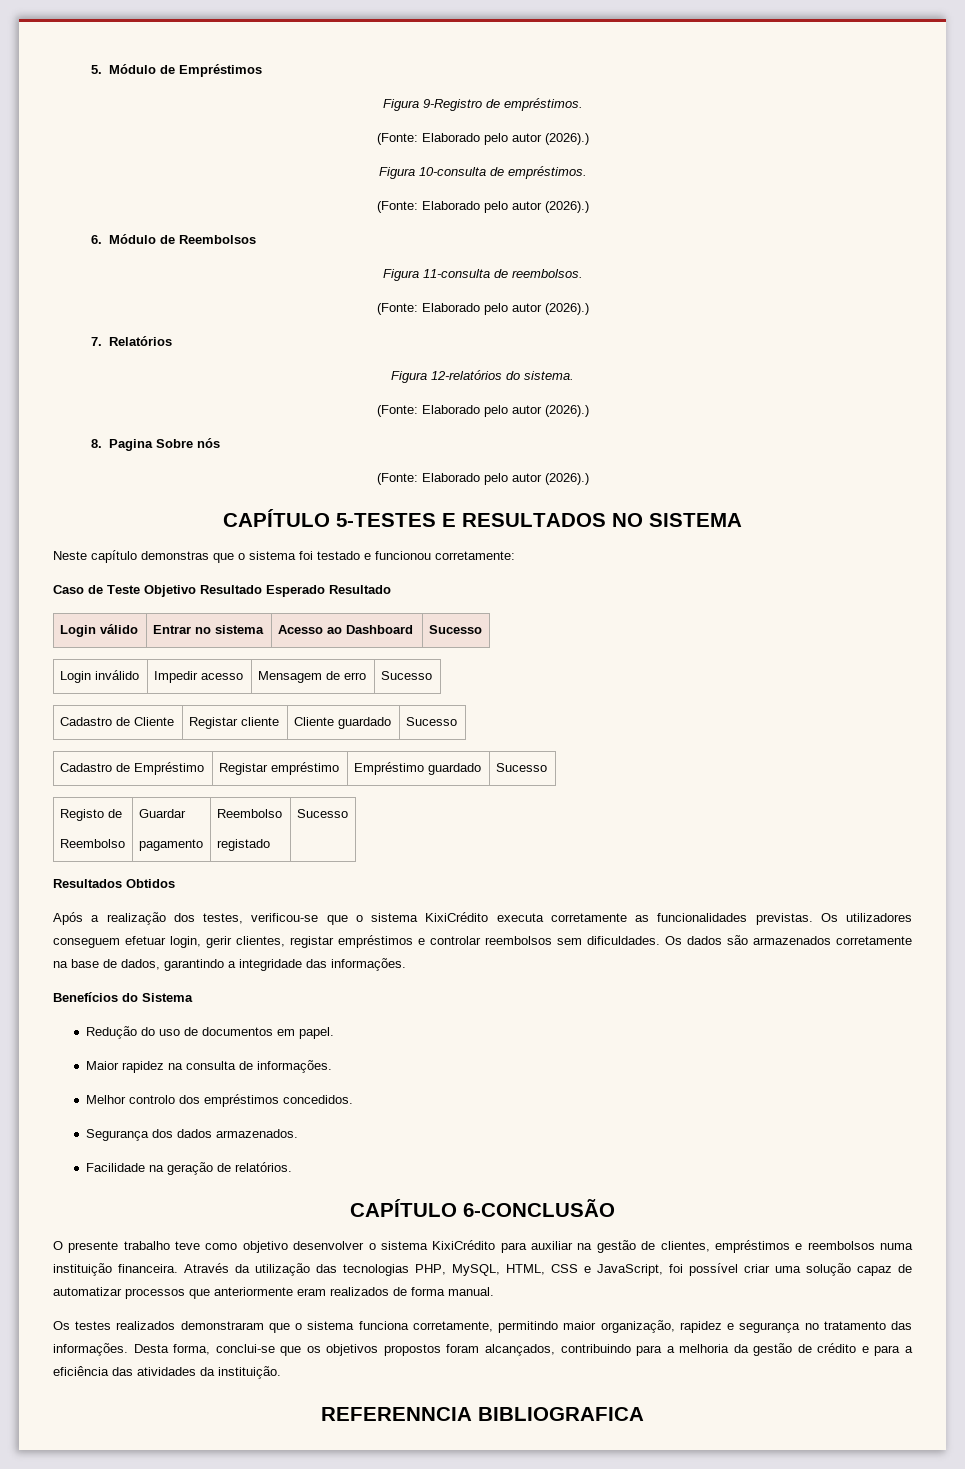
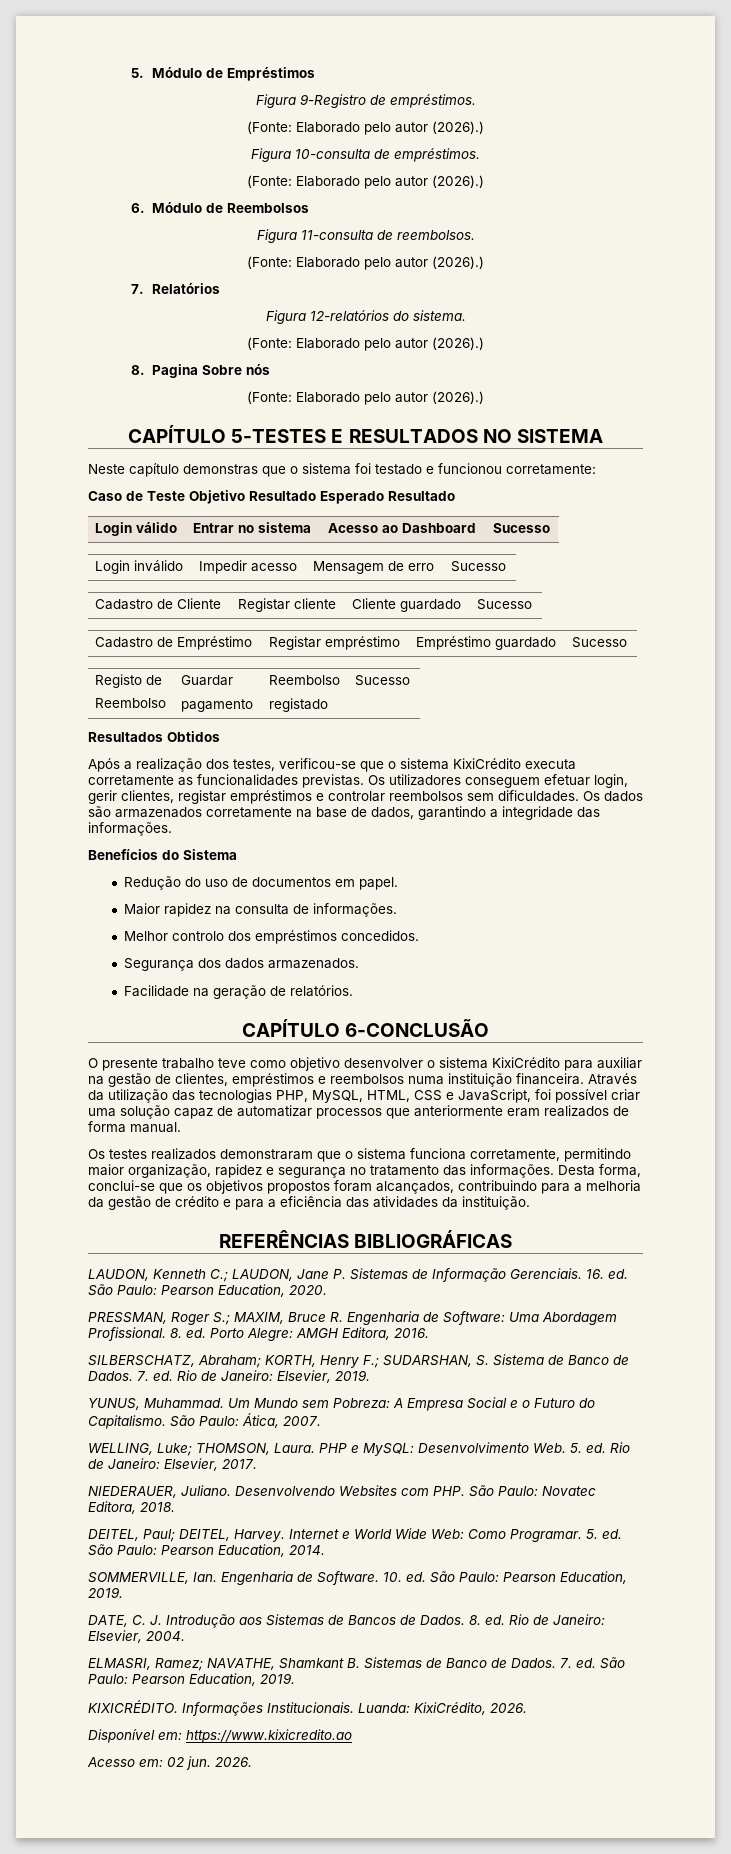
[321,1407,644,1421] REFERENNCIA BIBLIOGRAFICA -> [218,1230,513,1248] [88,1268,628,1282] [88,1284,327,1297] [88,1311,617,1325] [88,1327,429,1341] [88,1354,629,1368] [88,1370,370,1383] [88,1397,595,1411] [88,1413,321,1429] [88,1442,630,1456] [88,1458,257,1471] [88,1485,596,1498] [88,1501,175,1514] [88,1528,622,1542] [88,1544,325,1557] [88,1571,627,1585] [88,1587,123,1598] [88,1614,605,1628] [88,1630,185,1643] [88,1657,625,1671] [88,1673,295,1686] [88,1700,527,1716] [88,1729,352,1743] [87,1756,252,1770] REFERÊNCIAS BIBLIOGRÁFICAS // LAUDON, Kenneth C.; LAUDON, Jane P. Sistemas de Informação Gerenciais. 16. ed. São Paulo: Pearson Education, 2020. // PRESSMAN, Roger S.; MAXIM, Bruce R. Engenharia de Software: Uma Abordagem Profissional. 8. ed. Porto Alegre: AMGH Editora, 2016. // SILBERSCHATZ, Abraham; KORTH, Henry F.; SUDARSHAN, S. Sistema de Banco de Dados. 7. ed. Rio de Janeiro: Elsevier, 2019. // YUNUS, Muhammad. Um Mundo sem Pobreza: A Empresa Social e o Futuro do Capitalismo. São Paulo: Ática, 2007. // WELLING, Luke; THOMSON, Laura. PHP e MySQL: Desenvolvimento Web. 5. ed. Rio de Janeiro: Elsevier, 2017. // NIEDERAUER, Juliano. Desenvolvendo Websites com PHP. São Paulo: Novatec Editora, 2018. // DEITEL, Paul; DEITEL, Harvey. Internet e World Wide Web: Como Programar. 5. ed. São Paulo: Pearson Education, 2014. // SOMMERVILLE, Ian. Engenharia de Software. 10. ed. São Paulo: Pearson Education, 2019. // DATE, C. J. Introdução aos Sistemas de Bancos de Dados. 8. ed. Rio de Janeiro: Elsevier, 2004. // ELMASRI, Ramez; NAVATHE, Shamkant B. Sistemas de Banco de Dados. 7. ed. São Paulo: Pearson Education, 2019. // KIXICRÉDITO. Informações Institucionais. Luanda: KixiCrédito, 2026. // Disponível em: https://www.kixicredito.ao // Acesso em: 02 jun. 2026.

